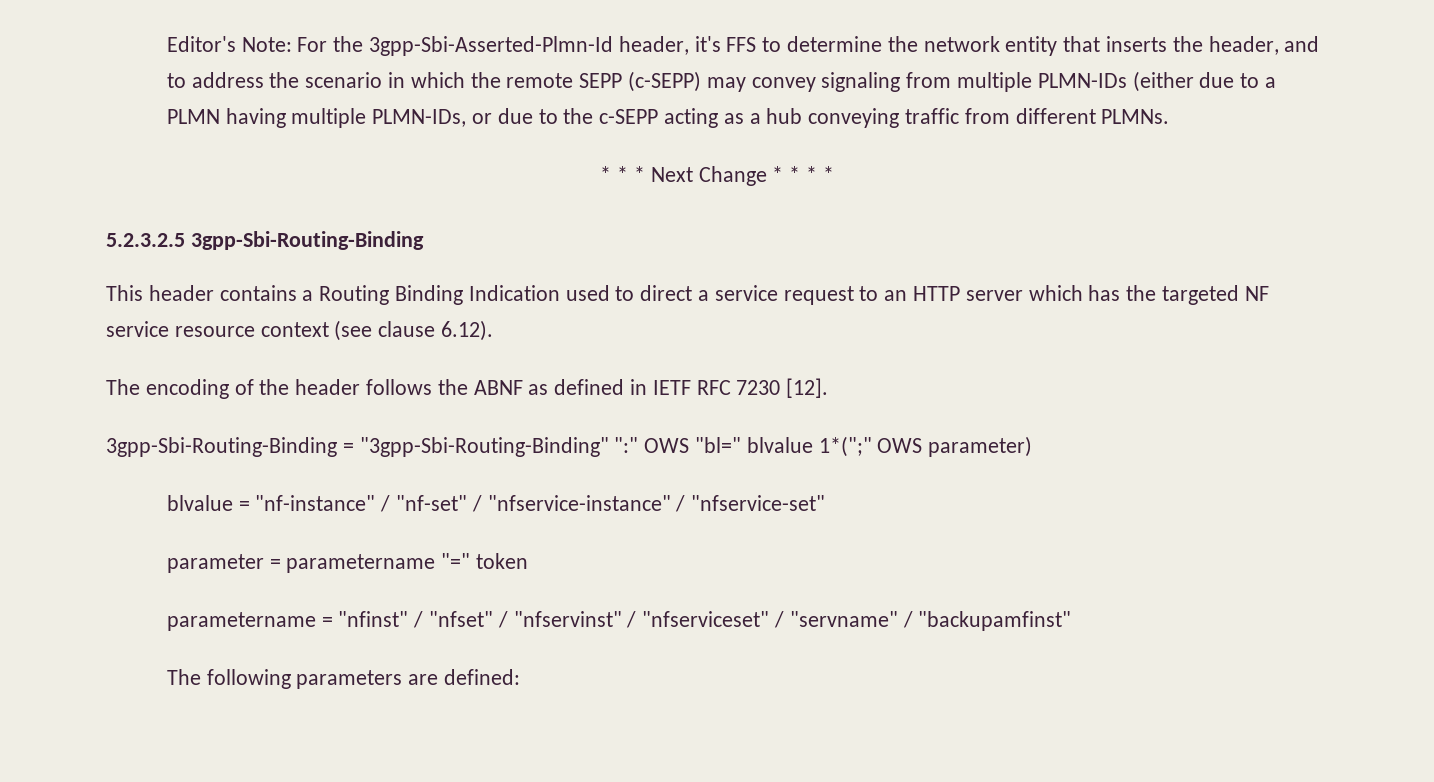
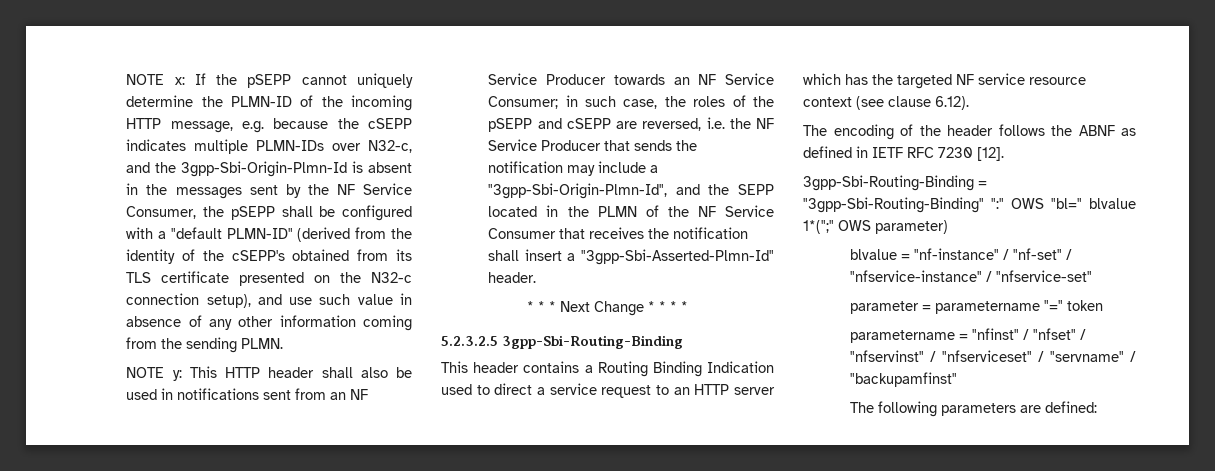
[166,36,1320,56] [166,71,1277,92] [166,108,1170,128] Editor's Note: For the 3gpp-Sbi-Asserted-Plmn-Id header, it's FFS to determine the network entity that inserts the header, and to address the scenario in which the remote SEPP (c-SEPP) may convey signaling from multiple PLMN-IDs (either due to a PLMN having multiple PLMN-IDs, or due to the c-SEPP acting as a hub conveying traffic from different PLMNs. -> [126,73,413,88] [126,95,412,111] [126,118,412,133] [126,139,412,154] [126,161,412,177] [126,183,413,199] [126,205,412,221] [126,227,412,242] [126,249,412,264] [126,271,412,286] [126,293,412,308] [126,315,412,331] [126,337,284,353] [126,366,413,381] [126,388,369,400] [488,73,774,85] [488,95,774,109] [488,117,774,132] [488,139,698,151] [488,161,659,176] [488,183,774,199] [488,205,774,217] [488,227,749,239] [488,249,774,265] [488,272,537,283] NOTE x: If the pSEPP cannot uniquely determine the PLMN-ID of the incoming HTTP message, e.g. because the cSEPP indicates multiple PLMN-IDs over N32-c, and the 3gpp-Sbi-Origin-Plmn-Id is absent in the messages sent by the NF Service Consumer, the pSEPP shall be configured with a "default PLMN-ID" (derived from the identity of the cSEPP's obtained from its TLS certificate presented on the N32-c connection setup), and use such value in absence of any other information coming from the sending PLMN. // NOTE y: This HTTP header shall also be used in notifications sent from an NF Service Producer towards an NF Service Consumer; in such case, the roles of the pSEPP and cSEPP are reversed, i.e. the NF Service Producer that sends the notification may include a "3gpp-Sbi-Origin-Plmn-Id", and the SEPP located in the PLMN of the NF Service Consumer that receives the notification shall insert a "3gpp-Sbi-Asserted-Plmn-Id" header.

